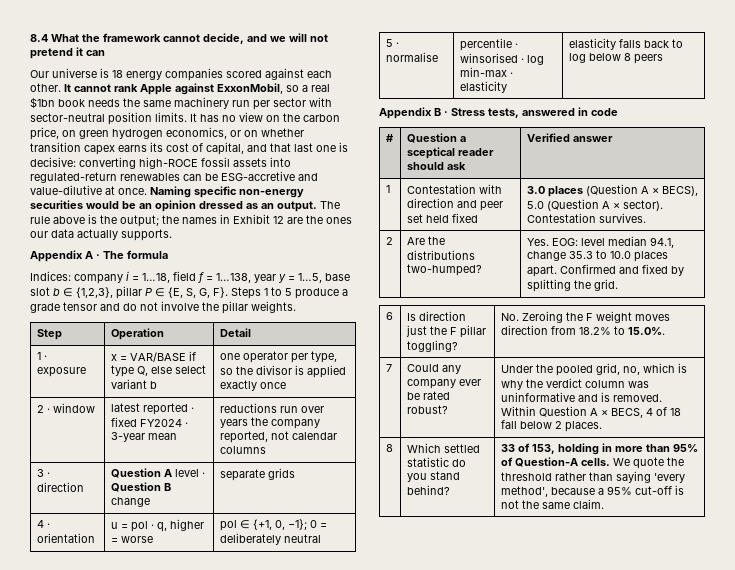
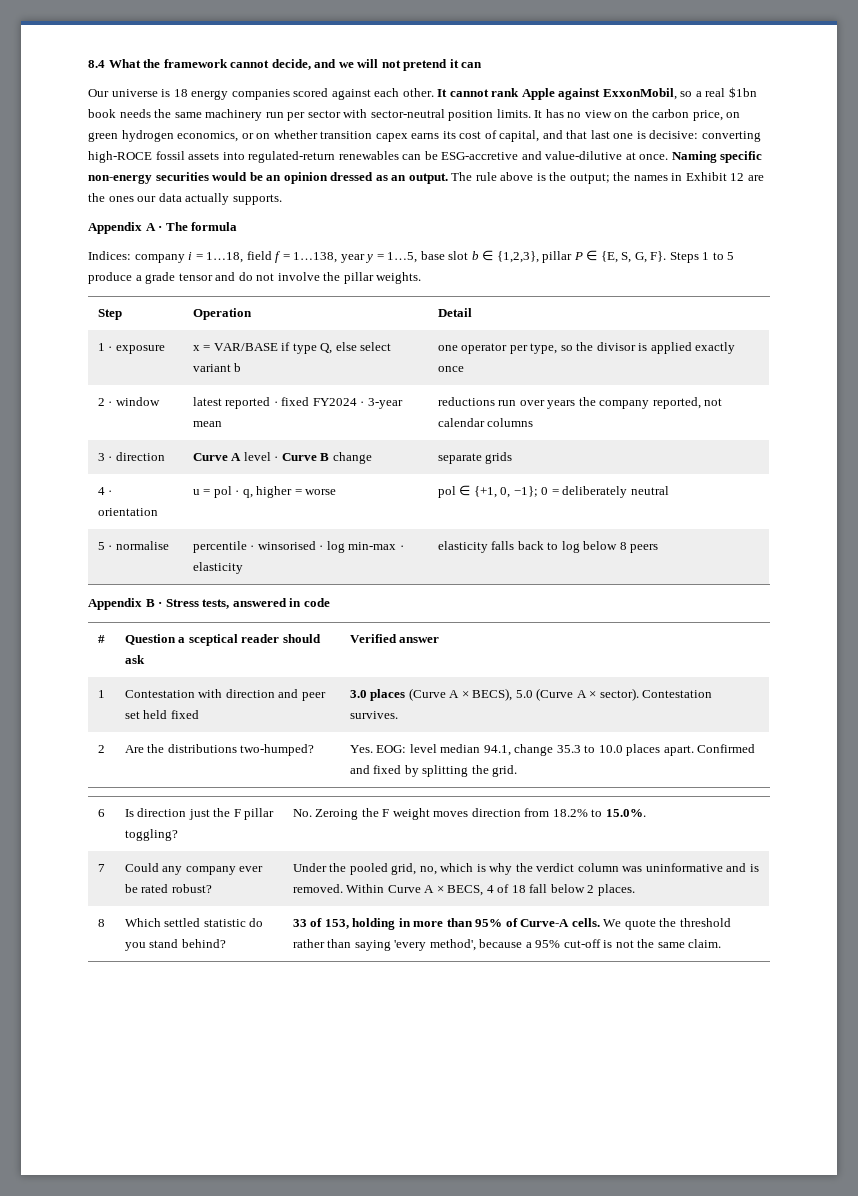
[110,468,161,478] Question -> [192,453,228,461] Curve
[110,482,161,492] Question -> [281,453,317,461] Curve
[585,184,638,196] (Question -> [408,688,446,701] (Curve
[546,199,599,211] (Question -> [536,688,574,701] (Curve
[538,406,587,417] Question -> [387,885,421,893] Curve
[514,457,578,467] Question-A -> [520,919,570,927] Curve-A

